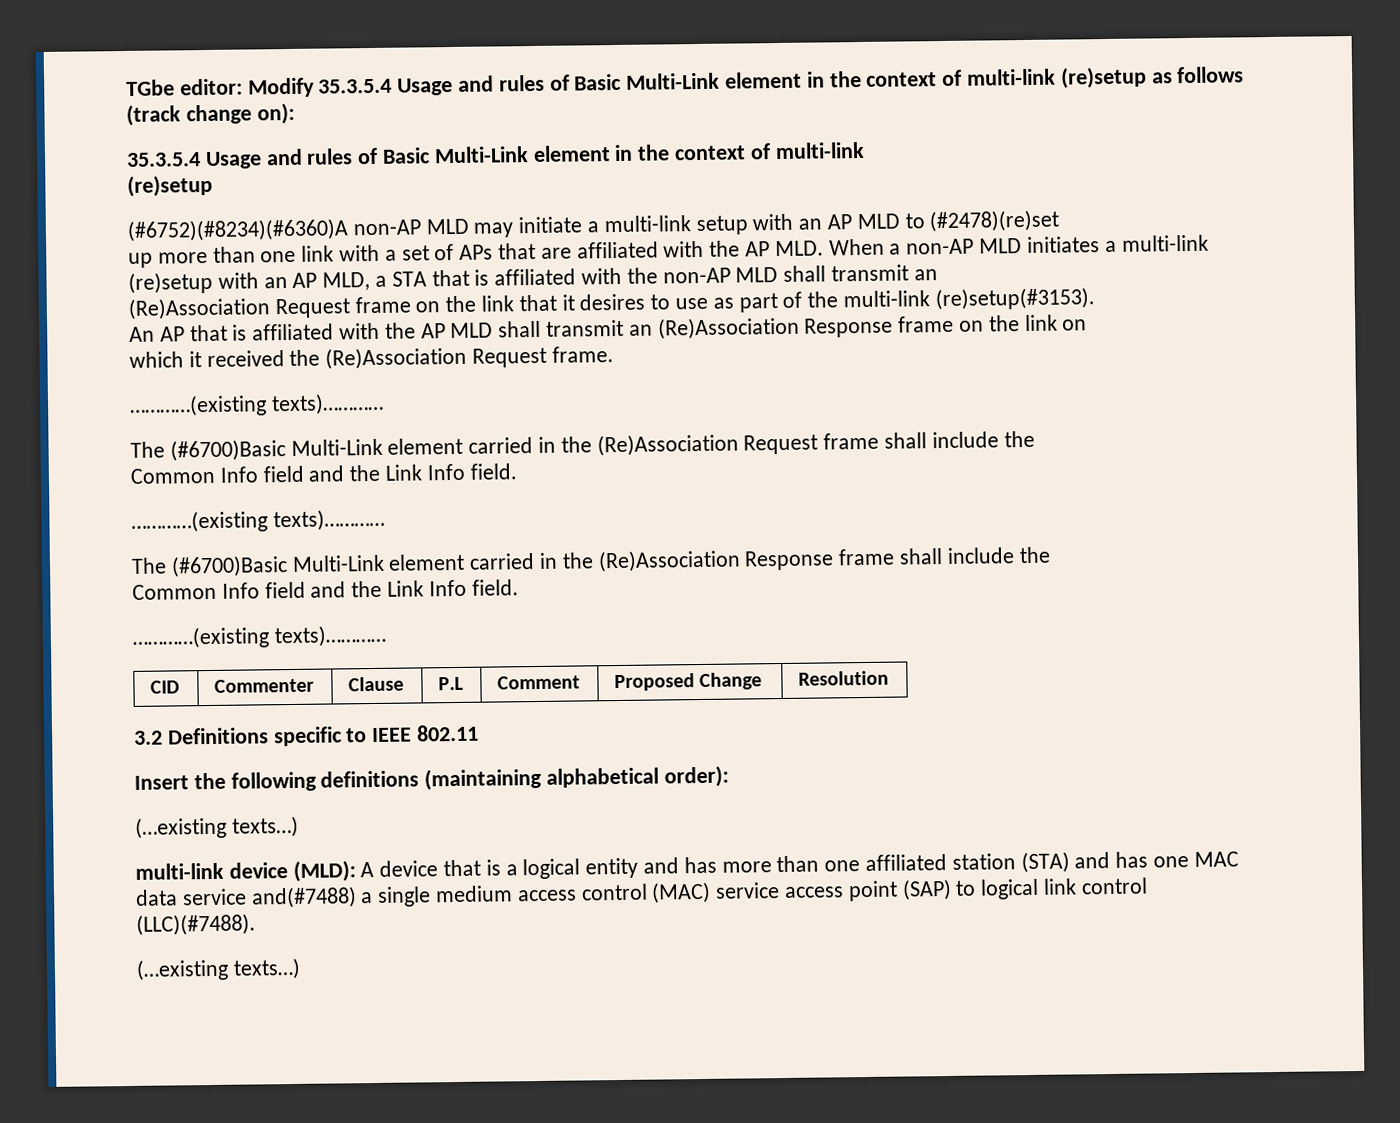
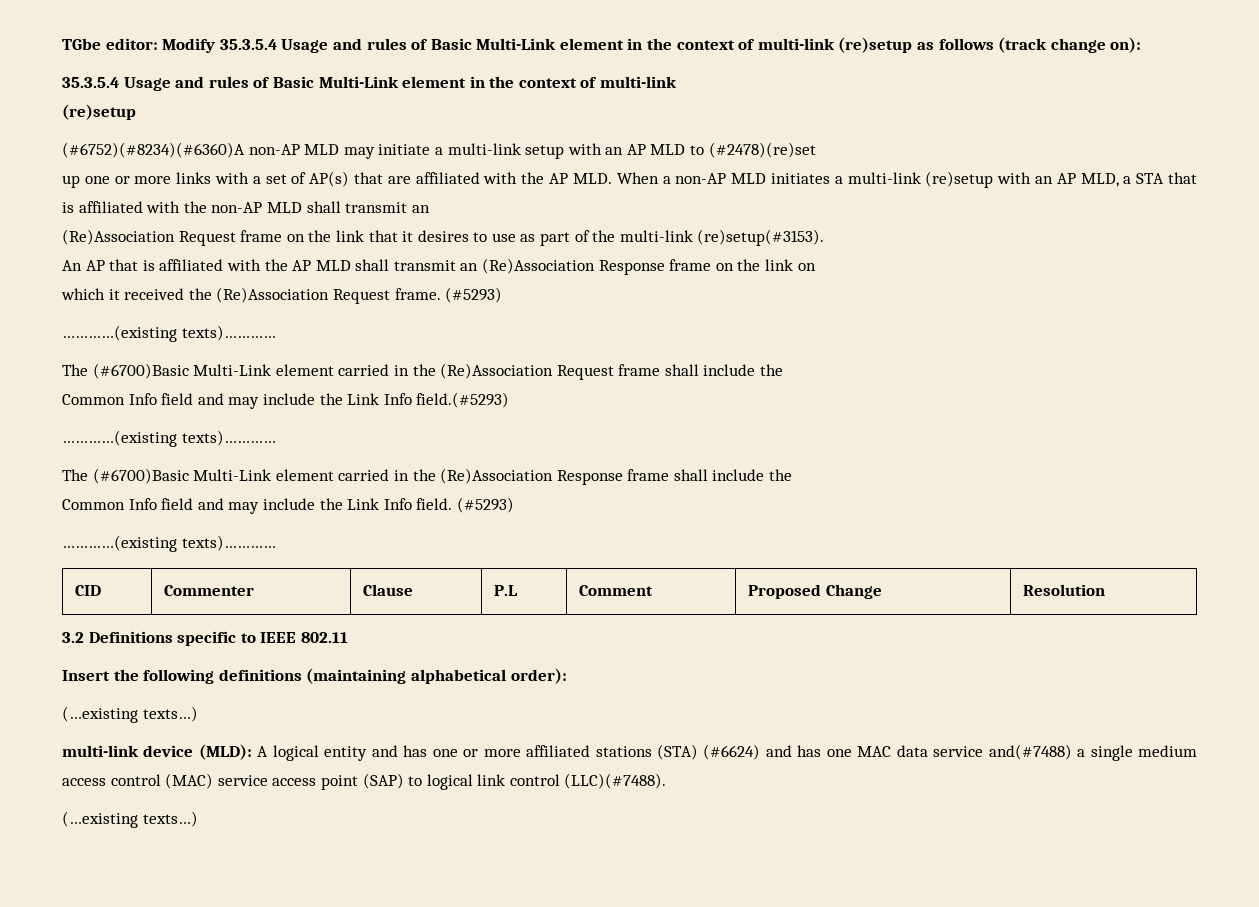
[157,245,335,264] more than one link -> [84,172,212,184] one or more links
[459,244,494,260] APs -> [309,171,350,187] AP(s)
(614, 354) none -> [445,287,503,303] (#5293)
[349,463,517,482] the Link Info field. -> [228,392,510,409] may include the Link Info field.(#5293)
[351,579,519,598] the Link Info field. -> [228,497,514,514] may include the Link Info field. (#5293)
[379,851,1070,880] device that is a logical entity and has more than one affiliated station (STA) -> [272,744,761,761] logical entity and has one or more affiliated stations (STA) (#6624)

